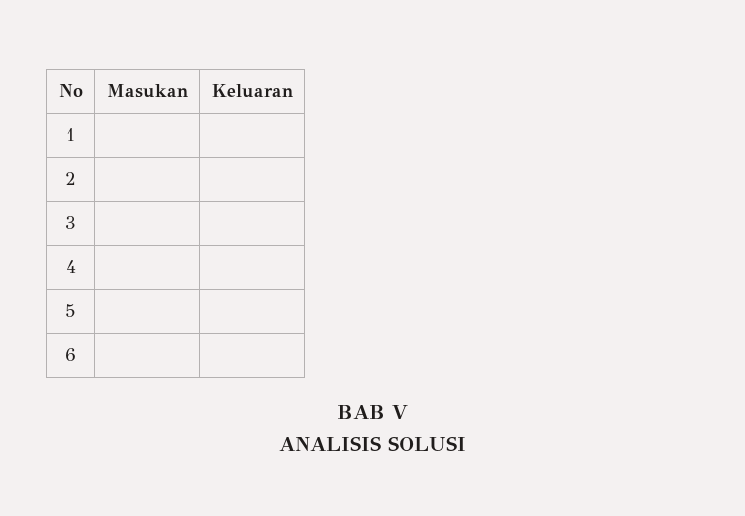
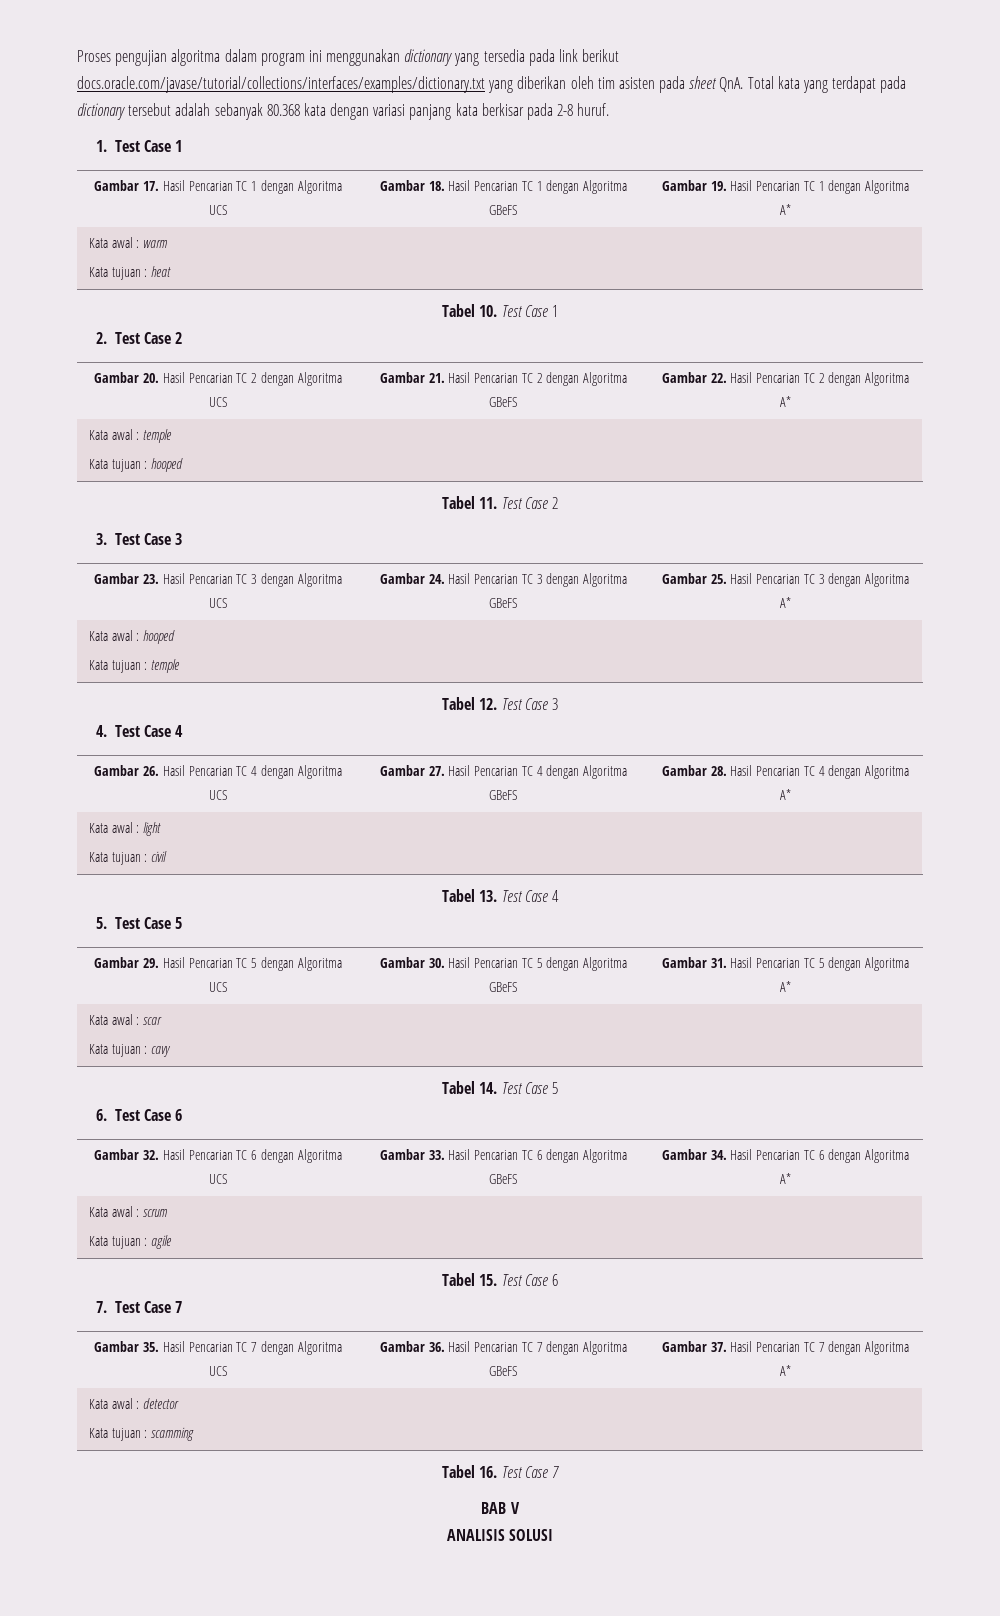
[58,84,83,97] [106,84,188,98] [211,84,293,98] [66,128,75,141] [65,172,76,185] [65,216,76,229] [65,260,76,273] [65,304,76,317] [65,348,76,361] No | Masukan | Keluaran // 1 | | // 2 | | // 3 | | // 4 | | // 5 | | // 6 | | -> [77,49,620,66] [77,76,907,93] [77,103,610,120] [95,140,183,152] [94,180,342,194] [208,205,228,215] [379,180,628,194] [489,205,518,215] [661,180,910,194] [780,204,791,215] [88,237,168,248] [88,266,172,280] [442,304,558,317] [95,332,183,344] [94,372,342,386] [208,397,228,407] [379,372,628,386] [489,397,518,407] [661,372,910,386] [780,396,791,407] [88,429,173,443] [88,458,184,472] [442,496,558,509] [95,533,183,545] [94,573,342,587] [208,598,228,608] [379,573,628,587] [489,598,518,608] [661,573,910,587] [780,597,791,608] [88,630,176,644] [88,659,181,673] [442,697,558,710] [95,725,184,737] [94,765,342,779] [208,790,228,800] [379,765,628,779] [489,790,518,800] [661,765,910,779] [780,789,791,800] [88,822,162,836] [88,851,168,865] [442,889,559,902] [95,917,183,929] [94,957,342,971] [208,982,228,992] [379,957,628,971] [489,982,518,992] [661,957,910,971] [780,981,791,992] [88,1014,163,1025] [88,1044,172,1057] [442,1081,558,1094] [95,1109,183,1121] [94,1149,342,1163] [208,1174,228,1184] [379,1149,628,1163] [489,1174,518,1184] [661,1149,910,1163] [780,1173,791,1184] [88,1206,168,1217] [88,1235,173,1249] [442,1273,558,1286] [95,1301,183,1313] [94,1341,342,1355] [208,1366,228,1376] [379,1341,628,1355] [489,1366,518,1376] [661,1341,910,1355] [780,1365,791,1376] [88,1398,180,1409] [88,1427,195,1441] [442,1465,559,1478] Proses pengujian algoritma dalam program ini menggunakan dictionary yang tersedia pada link berikut docs.oracle.com/javase/tutorial/collections/interfaces/examples/dictionary.txt yang diberikan oleh tim asisten pada sheet QnA. Total kata yang terdapat pada dictionary tersebut adalah sebanyak 80.368 kata dengan variasi panjang kata berkisar pada 2-8 huruf. // 1. Test Case 1 // Gambar 17. Hasil Pencarian TC 1 dengan Algoritma UCS | Gambar 18. Hasil Pencarian TC 1 dengan Algoritma GBeFS | Gambar 19. Hasil Pencarian TC 1 dengan Algoritma A* // Kata awal : warm // Kata tujuan : heat // Tabel 10. Test Case 1 // 2. Test Case 2 // Gambar 20. Hasil Pencarian TC 2 dengan Algoritma UCS | Gambar 21. Hasil Pencarian TC 2 dengan Algoritma GBeFS | Gambar 22. Hasil Pencarian TC 2 dengan Algoritma A* // Kata awal : temple // Kata tujuan : hooped // Tabel 11. Test Case 2 // 3. Test Case 3 // Gambar 23. Hasil Pencarian TC 3 dengan Algoritma UCS | Gambar 24. Hasil Pencarian TC 3 dengan Algoritma GBeFS | Gambar 25. Hasil Pencarian TC 3 dengan Algoritma A* // Kata awal : hooped // Kata tujuan : temple // Tabel 12. Test Case 3 // 4. Test Case 4 // Gambar 26. Hasil Pencarian TC 4 dengan Algoritma UCS | Gambar 27. Hasil Pencarian TC 4 dengan Algoritma GBeFS | Gambar 28. Hasil Pencarian TC 4 dengan Algoritma A* // Kata awal : light // Kata tujuan : civil // Tabel 13. Test Case 4 // 5. Test Case 5 // Gambar 29. Hasil Pencarian TC 5 dengan Algoritma UCS | Gambar 30. Hasil Pencarian TC 5 dengan Algoritma GBeFS | Gambar 31. Hasil Pencarian TC 5 dengan Algoritma A* // Kata awal : scar // Kata tujuan : cavy // Tabel 14. Test Case 5 // 6. Test Case 6 // Gambar 32. Hasil Pencarian TC 6 dengan Algoritma UCS | Gambar 33. Hasil Pencarian TC 6 dengan Algoritma GBeFS | Gambar 34. Hasil Pencarian TC 6 dengan Algoritma A* // Kata awal : scrum // Kata tujuan : agile // Tabel 15. Test Case 6 // 7. Test Case 7 // Gambar 35. Hasil Pencarian TC 7 dengan Algoritma UCS | Gambar 36. Hasil Pencarian TC 7 dengan Algoritma GBeFS | Gambar 37. Hasil Pencarian TC 7 dengan Algoritma A* // Kata awal : detector // Kata tujuan : scamming // Tabel 16. Test Case 7

